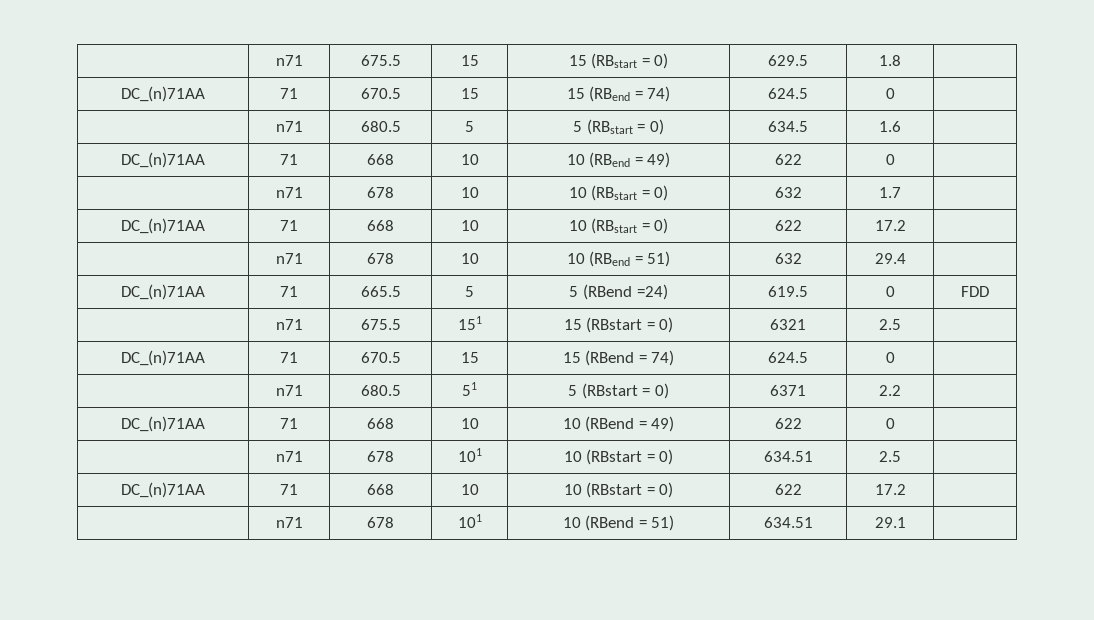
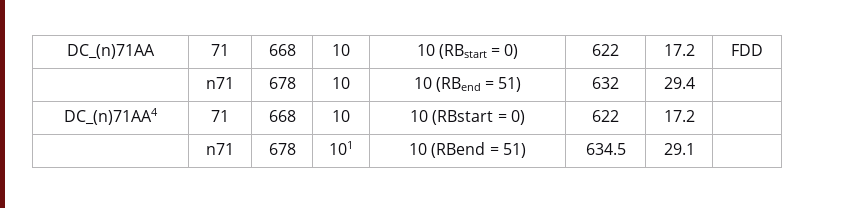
[275,55,303,66] [360,55,401,66] [460,55,479,66] [568,53,669,69] [768,55,808,66] [879,55,901,66] [121,86,205,102] [280,88,298,99] [360,88,401,99] [460,88,479,99] [566,86,671,102] [768,88,808,99] [885,88,895,99] [275,121,303,132] [360,121,401,132] [465,121,474,132] [573,119,664,135] [768,121,808,132] [879,121,901,132] [121,152,205,168] [280,154,298,165] [367,154,394,165] [460,154,479,165] [566,152,671,168] [774,154,802,165] [885,154,895,165] [275,187,303,198] [367,187,394,198] [460,187,479,198] [568,185,669,201] [774,187,802,198] [879,187,901,198] | n71 | 675.5 | 15 | 15 (RBstart = 0) | 629.5 | 1.8 | // DC_(n)71AA | 71 | 670.5 | 15 | 15 (RBend = 74) | 624.5 | 0 | // | n71 | 680.5 | 5 | 5 (RBstart = 0) | 634.5 | 1.6 | // DC_(n)71AA | 71 | 668 | 10 | 10 (RBend = 49) | 622 | 0 | // | n71 | 678 | 10 | 10 (RBstart = 0) | 632 | 1.7 | // -> (67, 51) none
(906, 225) none -> [731,44,763,56] FDD
[121,284,205,300] [280,286,298,297] [360,286,401,297] [465,286,474,297] [569,284,668,300] [768,286,808,297] [885,286,895,297] [961,286,989,297] [275,319,303,330] [360,319,401,330] [457,316,482,330] [563,317,674,333] [770,319,806,330] [879,319,901,330] [121,350,205,366] [280,352,298,363] [360,352,401,363] [460,352,479,363] [562,350,675,366] [768,352,808,363] [885,352,895,363] [275,385,303,396] [360,385,401,396] [462,382,477,396] [568,383,669,399] [770,385,806,396] [879,385,901,396] [121,416,205,432] [280,418,298,429] [367,418,394,429] [460,418,479,429] [562,416,675,432] [774,418,802,429] [885,418,895,429] [275,451,303,462] [367,451,394,462] [457,448,482,462] [563,449,674,465] [763,451,813,462] [879,451,901,462] [121,482,205,498] DC_(n)71AA | 71 | 665.5 | 5 | 5 (RBend =24) | 619.5 | 0 | FDD // | n71 | 675.5 | 151 | 15 (RBstart = 0) | 6321 | 2.5 | // DC_(n)71AA | 71 | 670.5 | 15 | 15 (RBend = 74) | 624.5 | 0 | // | n71 | 680.5 | 51 | 5 (RBstart = 0) | 6371 | 2.2 | // DC_(n)71AA | 71 | 668 | 10 | 10 (RBend = 49) | 622 | 0 | // | n71 | 678 | 101 | 10 (RBstart = 0) | 634.51 | 2.5 | // DC_(n)71AA -> [63,108,158,125] DC_(n)71AA4
[763,517,813,528] 634.51 -> [585,143,626,155] 634.5

